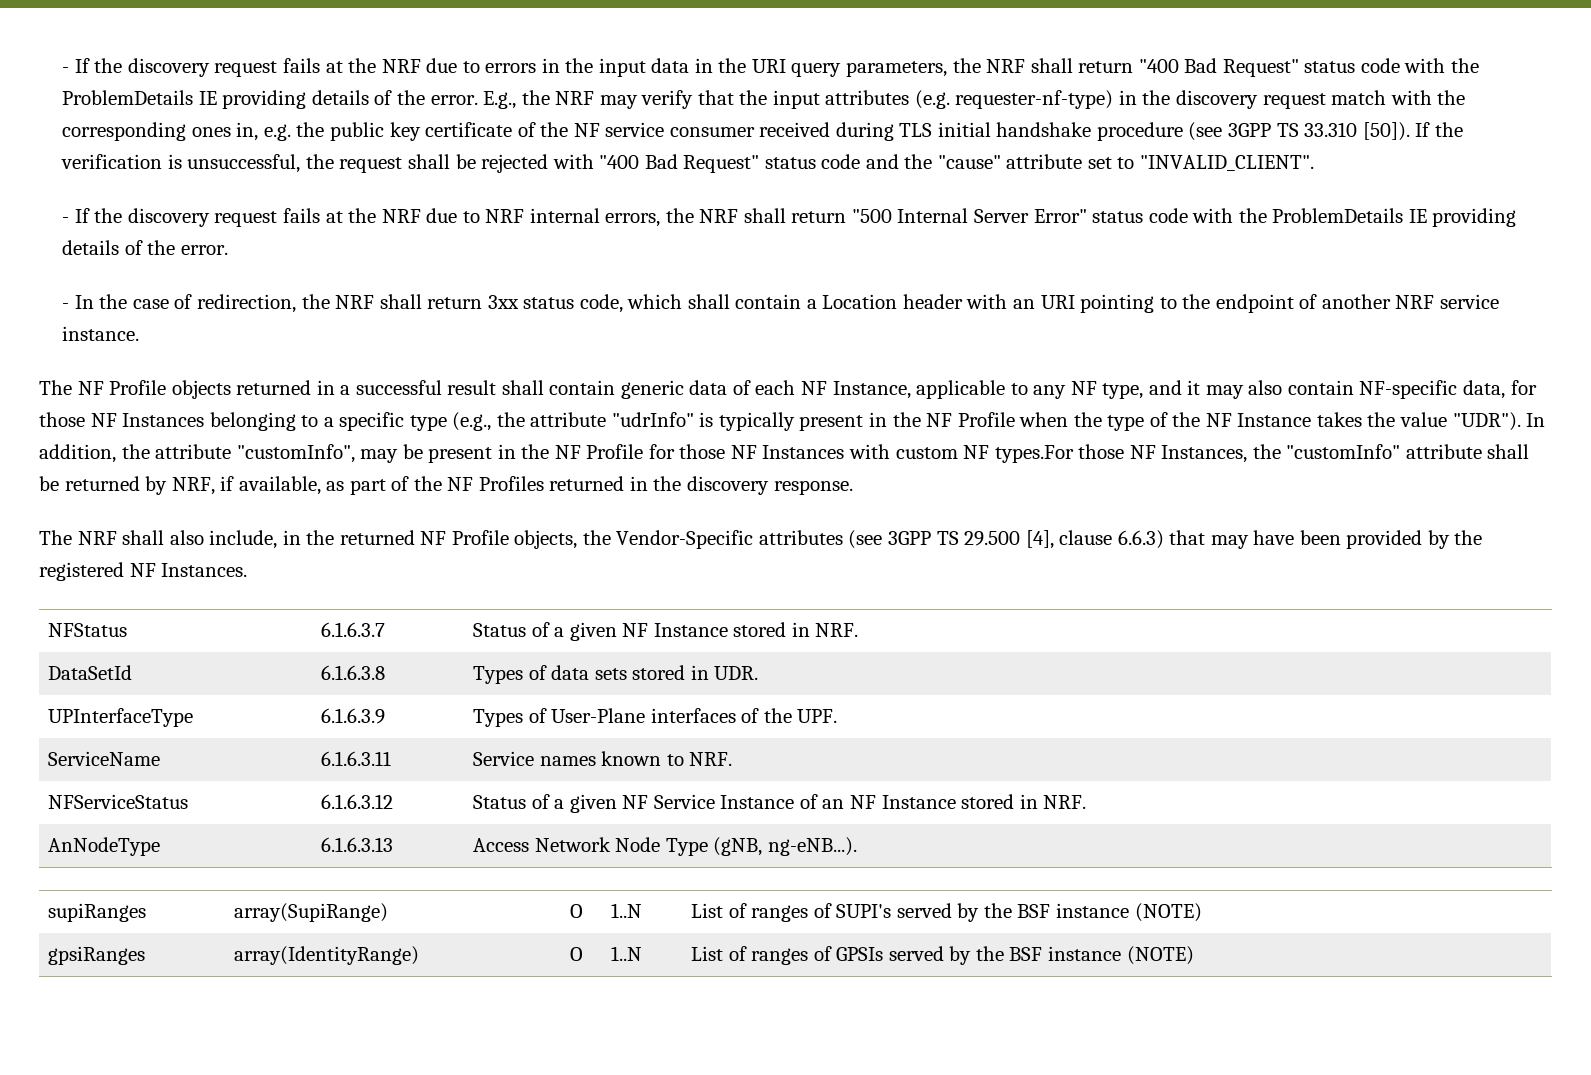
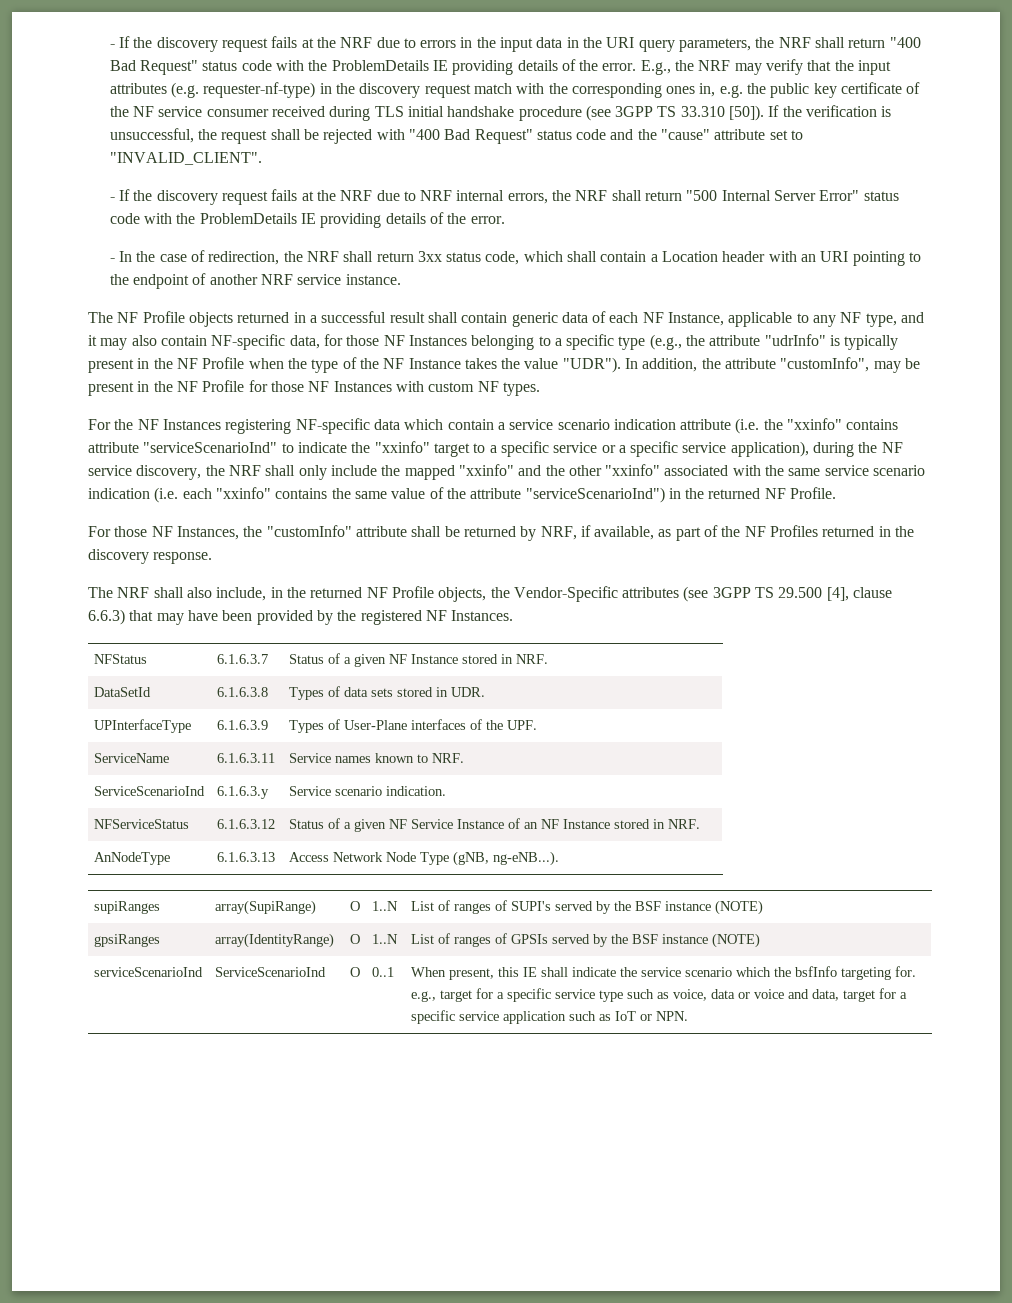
[994,445,1074,463] types.For -> [502,382,540,396] [88,418,899,434] [88,441,903,457] [88,464,926,480] [88,487,837,503] [88,526,111,537] types. // For the NF Instances registering NF-specific data which contain a service scenario indication attribute (i.e. the "xxinfo" contains attribute "serviceScenarioInd" to indicate the "xxinfo" target to a specific service or a specific service application), during the NF service discovery, the NRF shall only include the mapped "xxinfo" and the other "xxinfo" associated with the same service scenario indication (i.e. each "xxinfo" contains the same value of the attribute "serviceScenarioInd") in the returned NF Profile. // For
(733, 759) none -> [94,786,206,796] [217,786,270,799] [289,786,447,796] // ServiceScenarioInd | 6.1.6.3.y | Service scenario indication.
(1194, 955) none -> [94,967,204,977] [215,967,327,977] [349,967,360,977] [372,967,395,977] [411,966,917,980] [411,988,908,1002] [411,1010,689,1024] // serviceScenarioInd | ServiceScenarioInd | O | 0..1 | When present, this IE shall indicate the service scenario which the bsfInfo targeting for. e.g., target for a specific service type such as voice, data or voice and data, target for a specific service application such as IoT or NPN.

